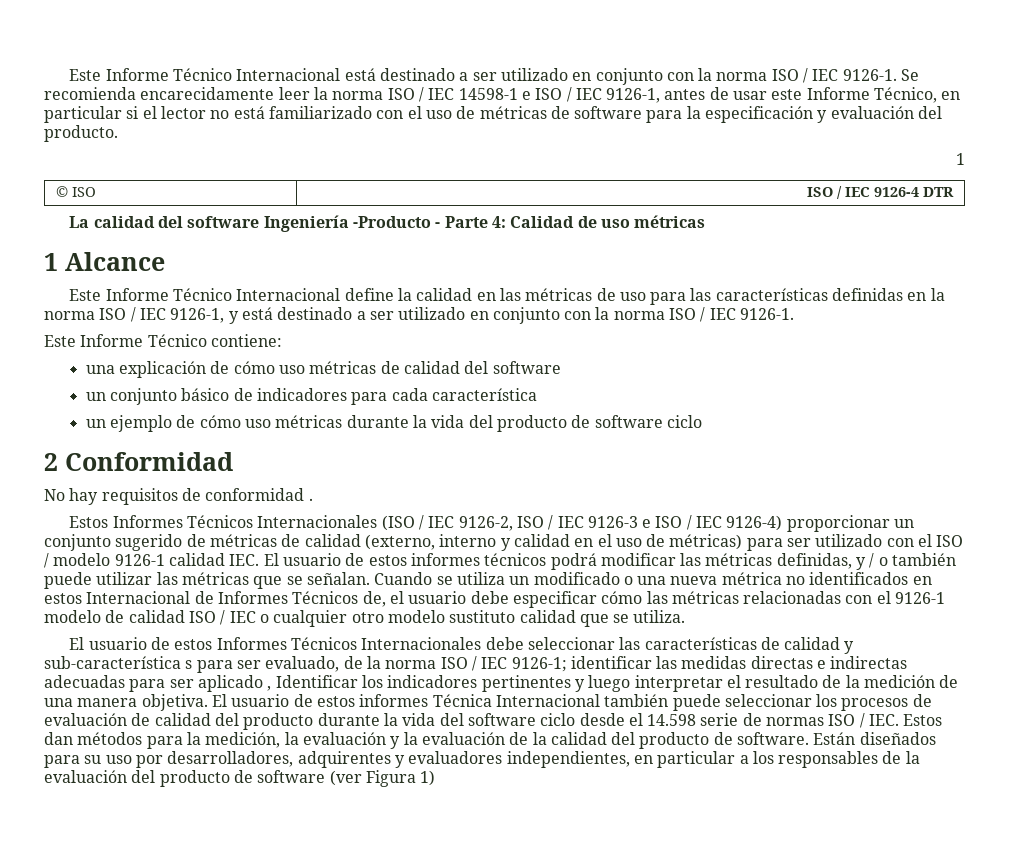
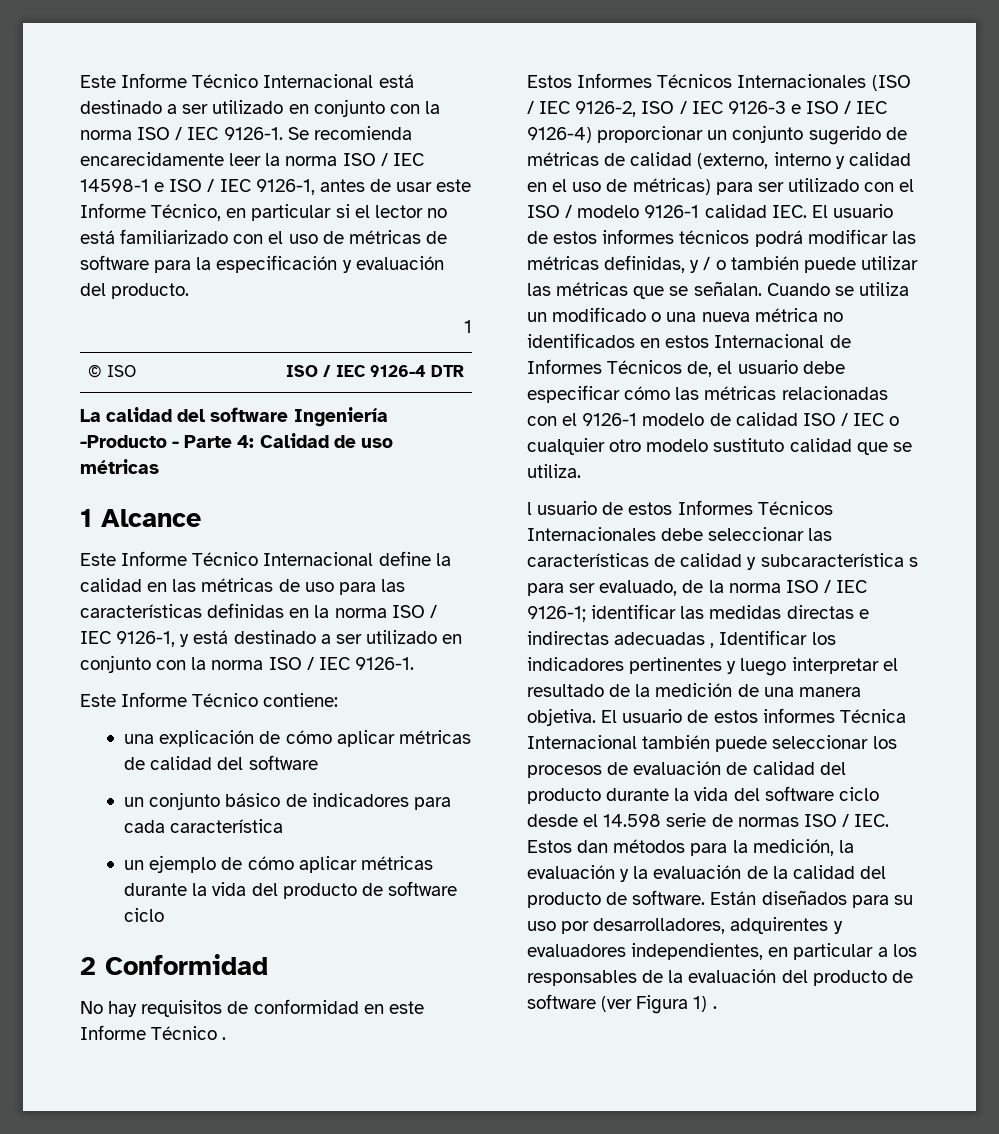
[279,365,306,374] uso -> [336,730,395,747] aplicar
[245,419,272,428] uso -> [298,856,357,873] aplicar
(305, 494) none -> [363,1001,424,1014] [80,1025,218,1040] en este Informe Técnico
[69,637,85,650] El -> [527,502,532,515] l
[44,656,181,669] sub-característica -> [760,553,904,567] subcaracterística
[129,675,263,692] para ser aplicado -> (706, 638) none
(436, 778) none -> [712,1006,717,1009] .

